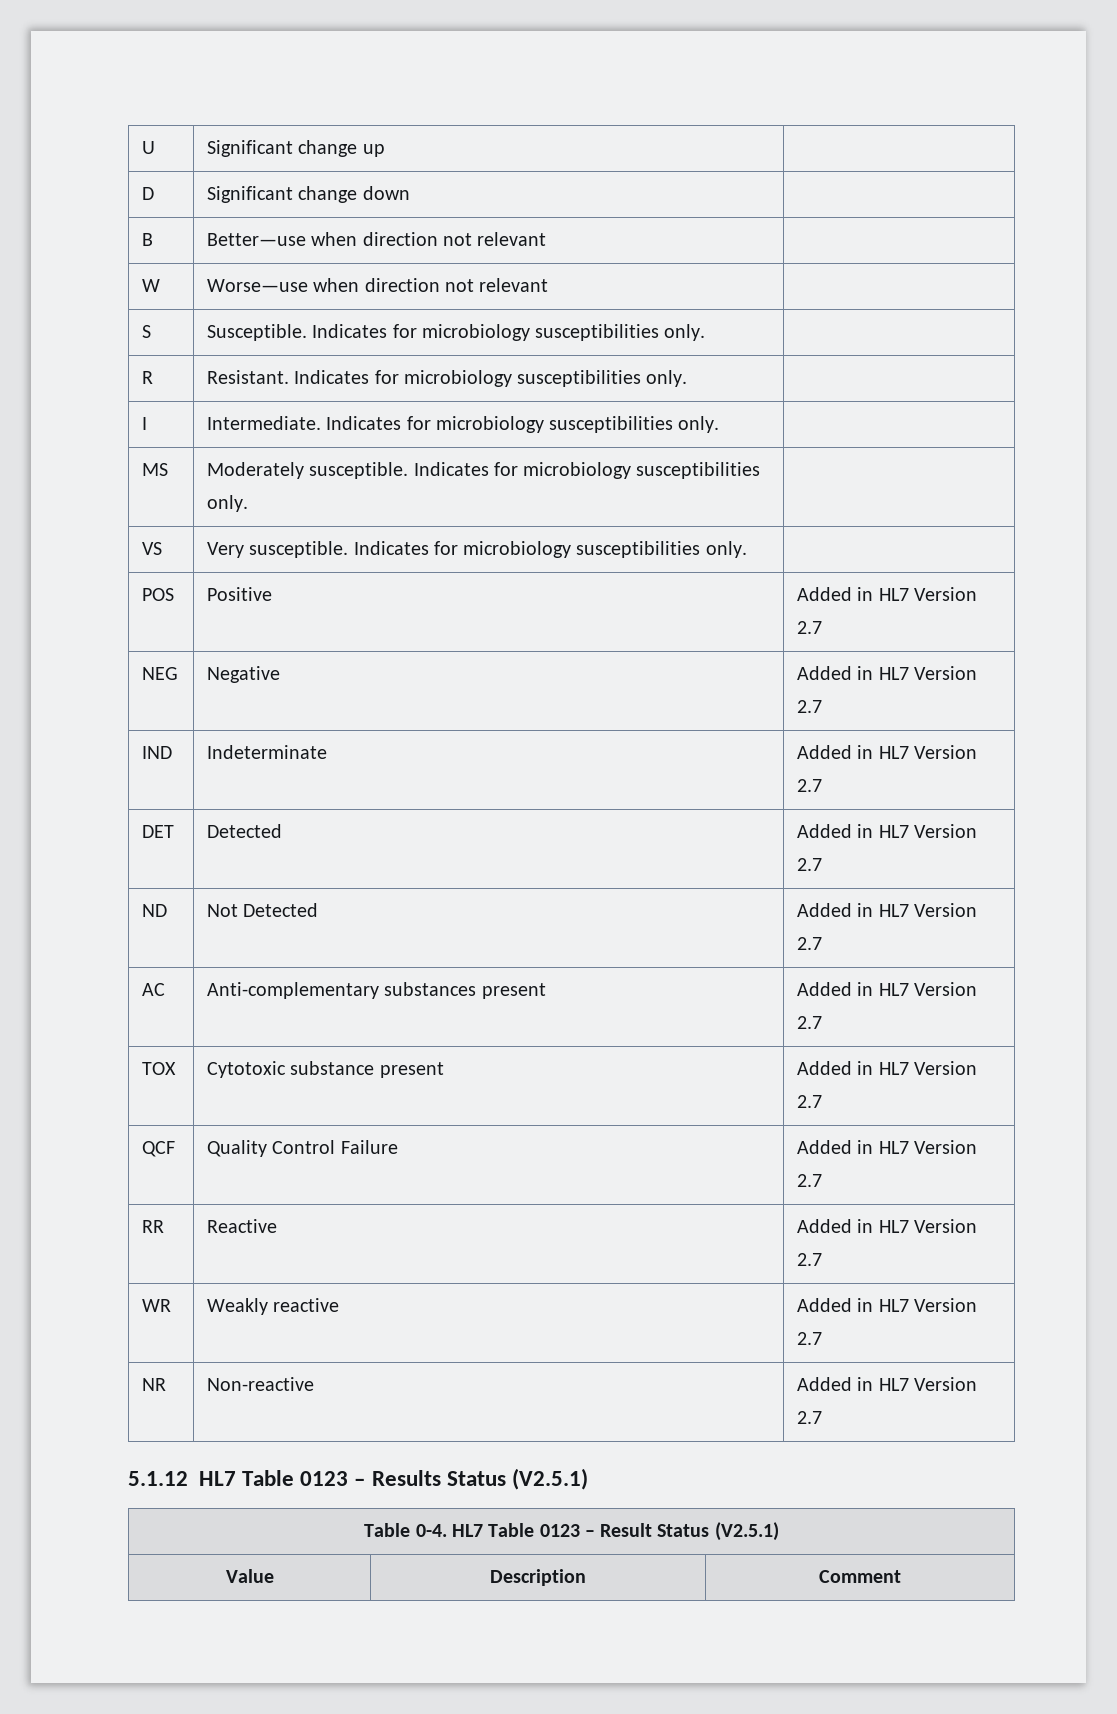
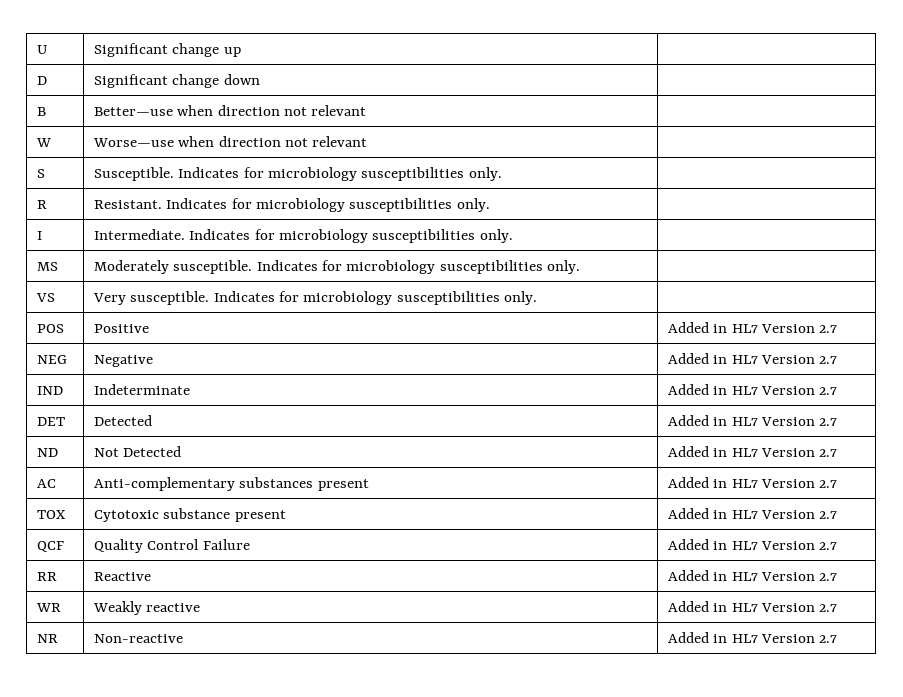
[128,1468,589,1490] [364,1522,779,1541] [225,1569,274,1583] [490,1569,586,1586] [819,1570,901,1583] // 5.1.12 HL7 Table 0123 – Results Status (V2.5.1) // Table 0-4. HL7 Table 0123 – Result Status (V2.5.1) // Value | Description | Comment -> (838, 639) none

